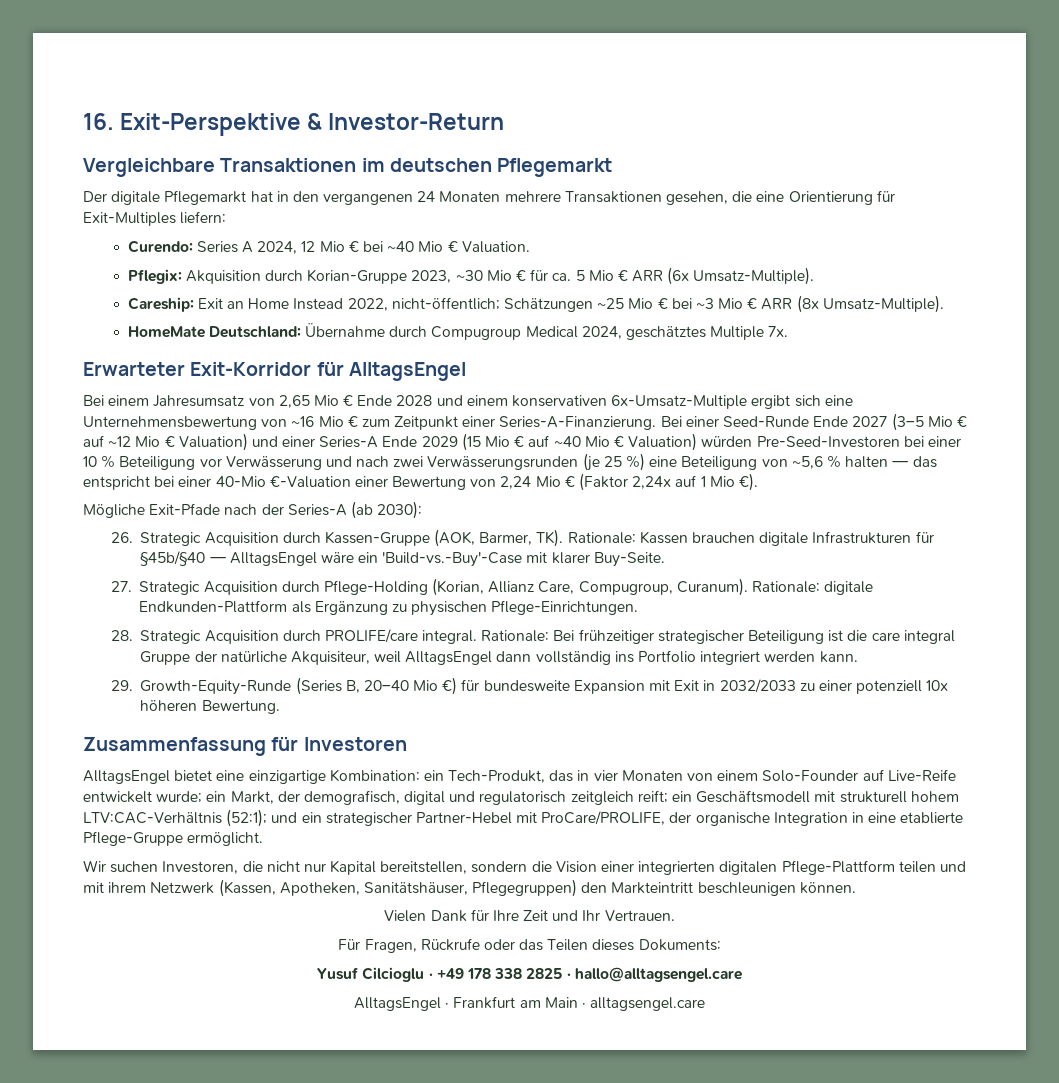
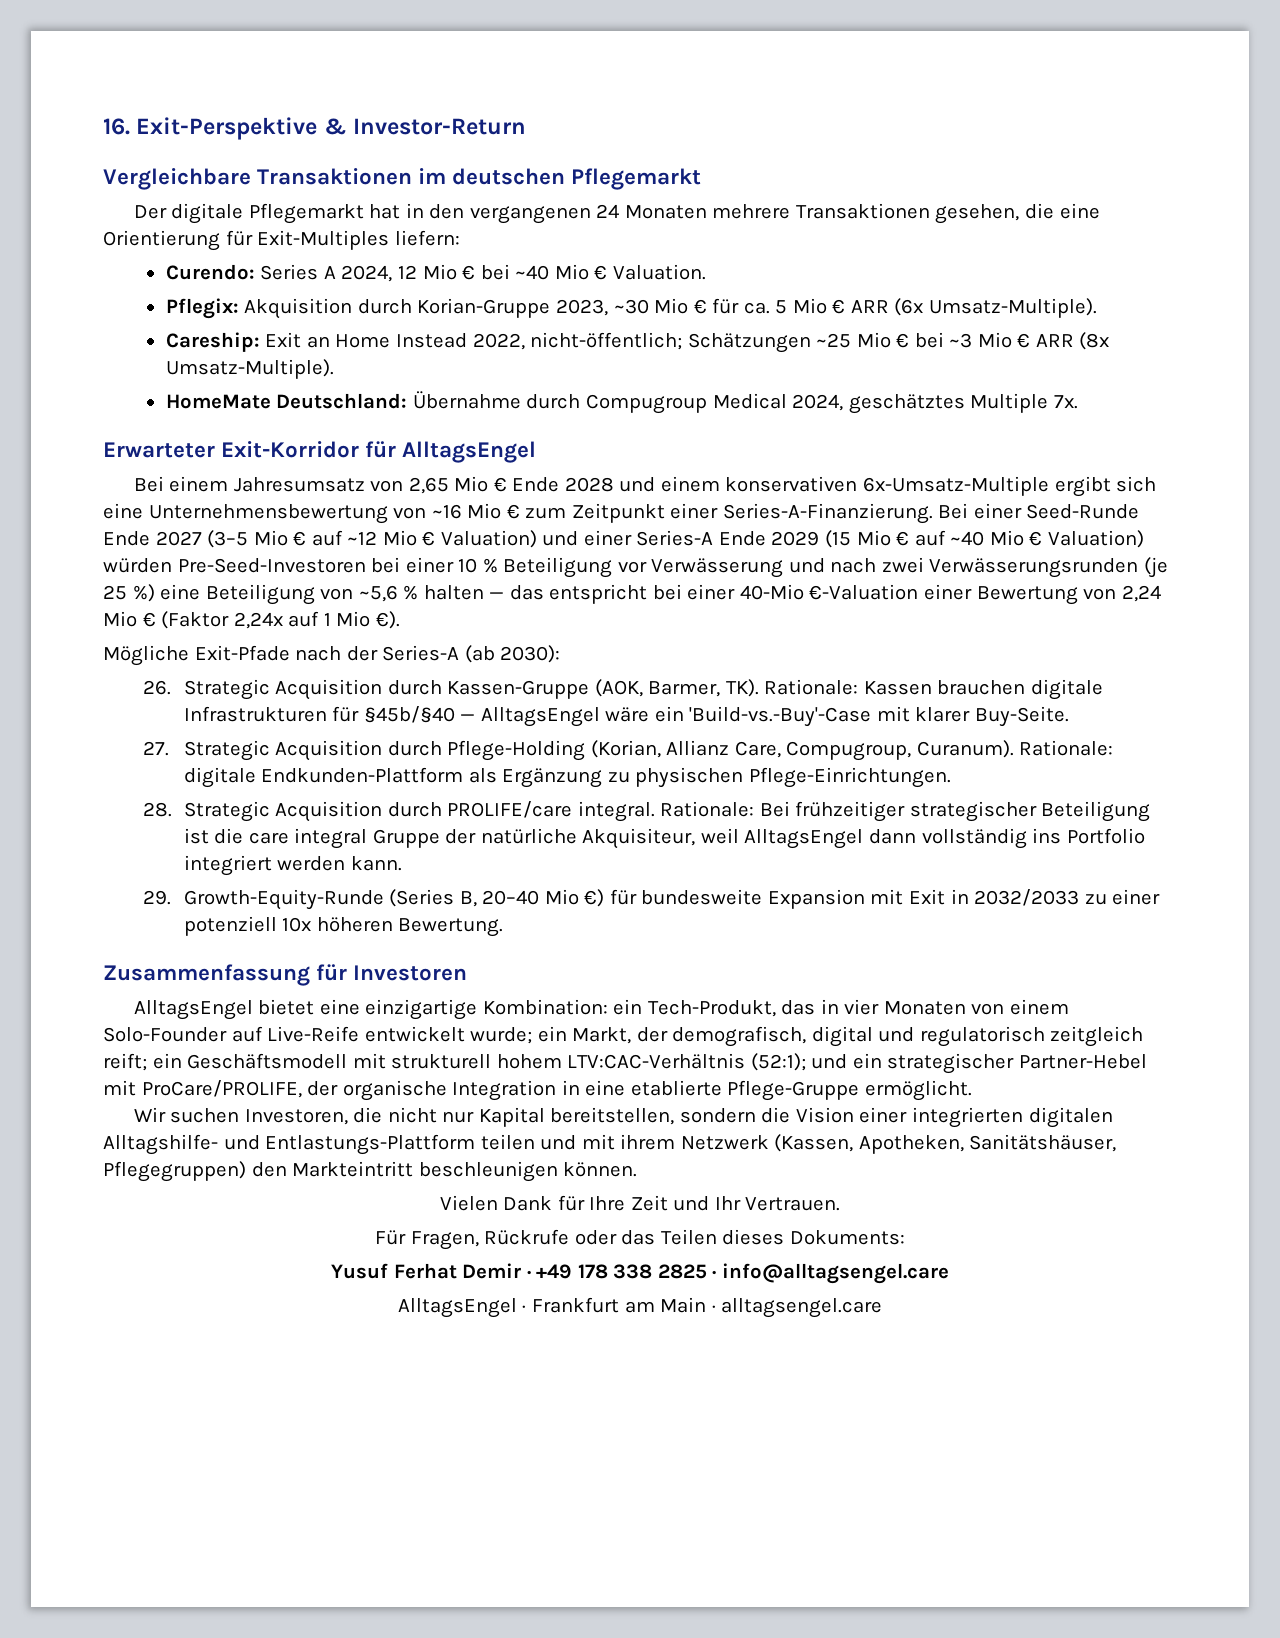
[781,860,895,875] Pflege-Plattform -> [103,1134,476,1155] Alltagshilfe- und Entlastungs-Plattform
[362,967,425,982] Cilcioglu -> [393,1263,522,1279] Ferhat Demir
[574,967,742,982] hallo@alltagsengel.care -> [721,1263,949,1284] info@alltagsengel.care

